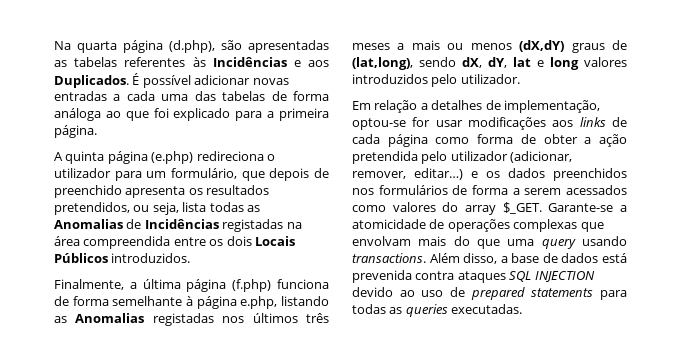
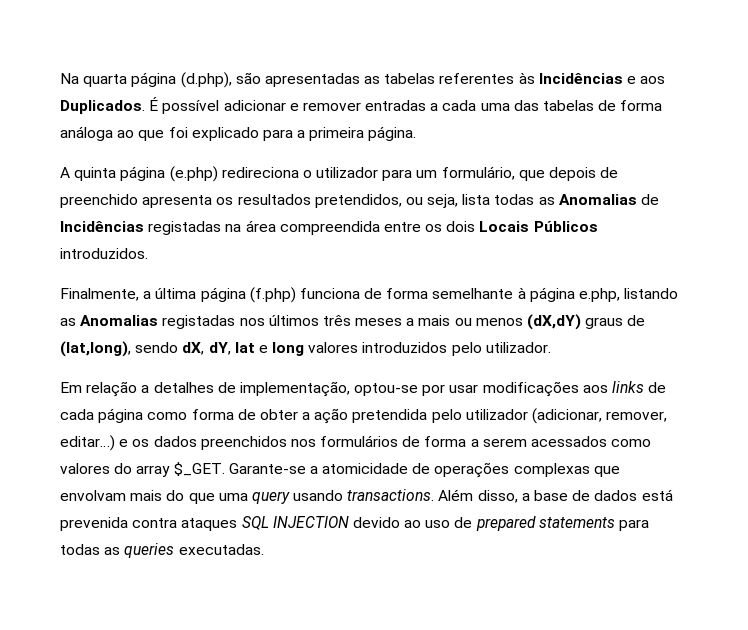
[252,78,289,85] novas -> [289,102,361,111] e remover
[412,117,431,127] for -> [422,384,446,396] por

